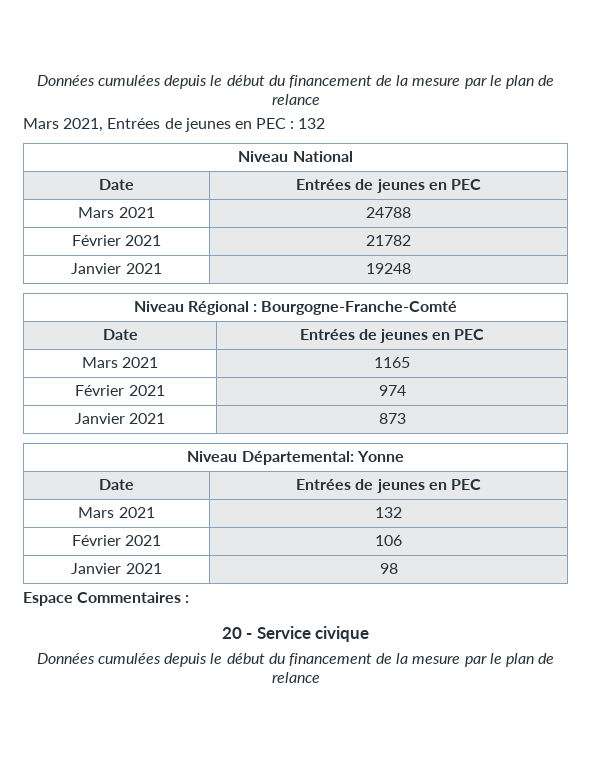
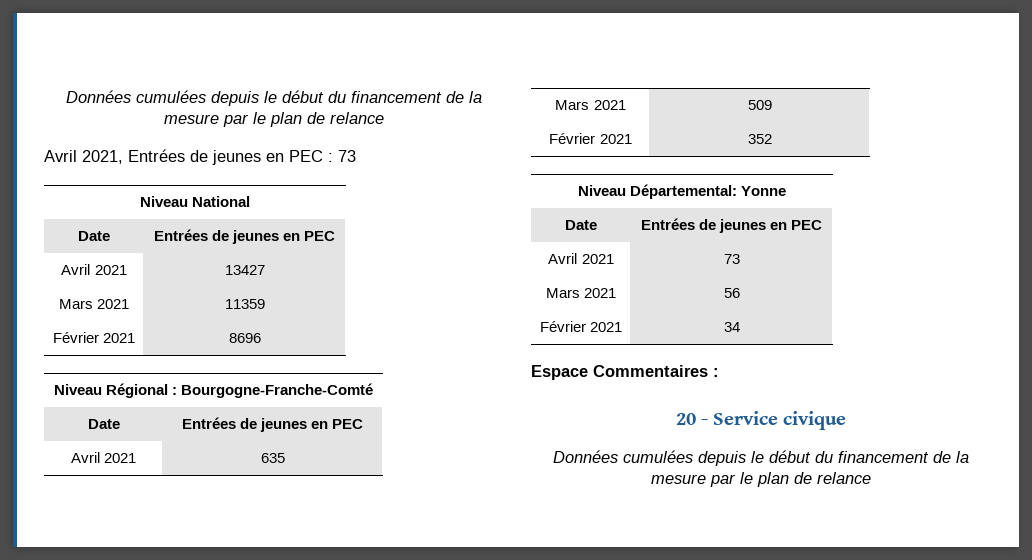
[23,118,59,129] Mars -> [44,150,77,162] Avril
[298,118,326,129] 132 -> [338,150,356,162] 73
[78,207,155,218] [366,207,412,218] [71,235,162,246] [366,235,412,246] [71,263,162,274] [366,263,412,274] // Mars 2021 | 24788 // Février 2021 | 21782 // Janvier 2021 | 19248 -> [61,264,127,275] [224,265,265,275] [58,299,130,309] [224,299,265,309] [52,332,136,343] [228,333,261,343] // Avril 2021 | 13427 // Mars 2021 | 11359 // Février 2021 | 8696
[81,357,159,368] [374,357,411,368] [75,385,165,396] [378,385,406,396] [74,413,166,424] [378,413,406,424] // Mars 2021 | 1165 // Février 2021 | 974 // Janvier 2021 | 873 -> [70,452,137,463] [260,453,285,463] [555,100,626,110] [747,100,772,110] [549,133,632,144] [747,134,772,144] // Avril 2021 | 635 // Mars 2021 | 509 // Février 2021 | 352
[78,507,155,518] [375,507,403,518] [71,535,162,546] [375,535,403,546] [71,563,162,574] [379,563,398,574] // Mars 2021 | 132 // Février 2021 | 106 // Janvier 2021 | 98 -> [548,253,614,264] [723,254,740,264] [545,288,617,298] [723,288,740,298] [539,321,623,332] [723,322,740,332] // Avril 2021 | 73 // Mars 2021 | 56 // Février 2021 | 34

